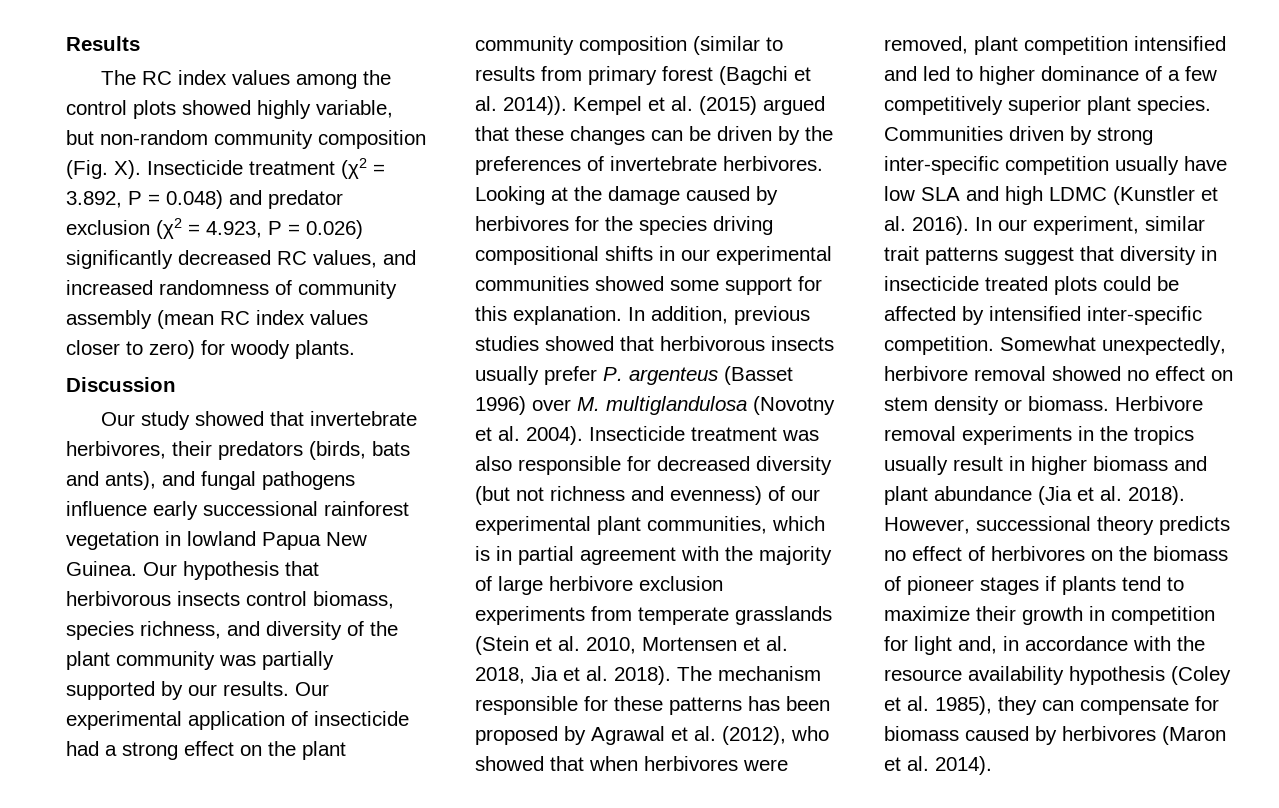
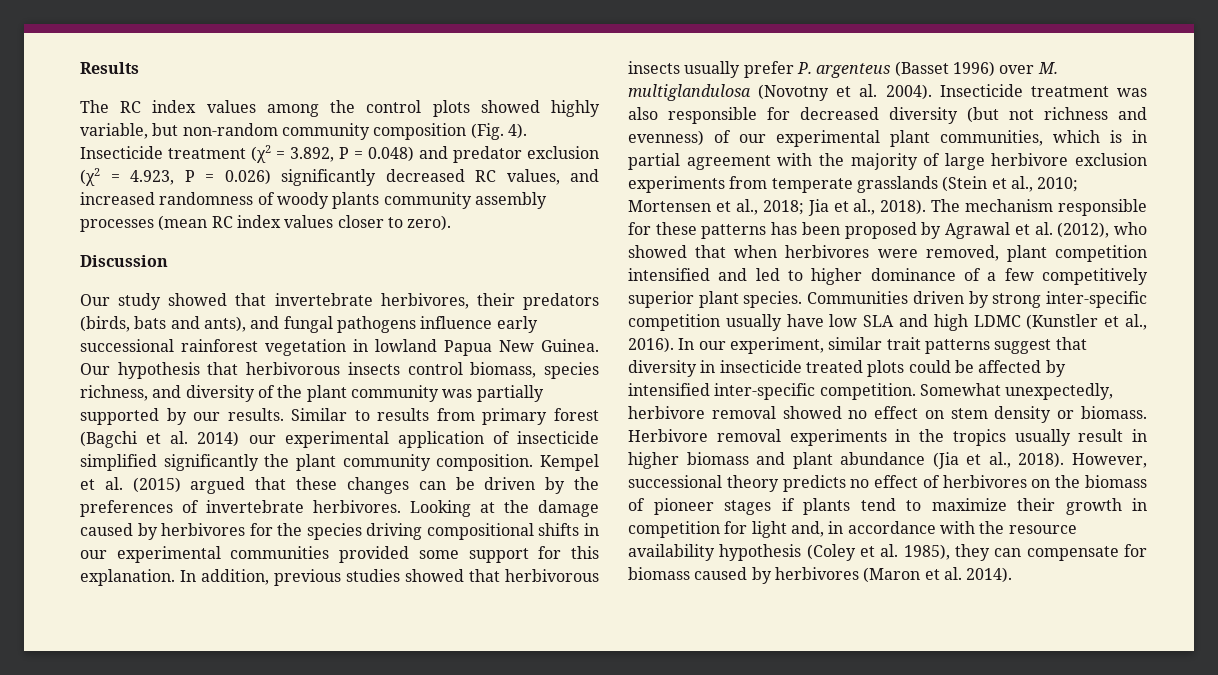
[114,160,141,179] X). -> [507,123,527,139] 4).
(292, 287) none -> [276,192,380,209] woody plants
(152, 319) none -> [80,219,154,232] processes
[149,340,355,359] zero) for woody plants. -> [407,215,452,231] zero).
[295,682,329,696] [66,711,409,730] [66,741,346,760] [475,36,760,55] Our experimental application of insecticide had a strong effect on the plant community composition (similar -> [291,408,348,421] Similar
[503,96,567,115] 2014)). -> [197,431,599,448] [80,454,534,471] 2014) our experimental application of insecticide simplified significantly the plant community composition.
[595,276,664,291] showed -> [339,546,410,563] provided
[558,636,788,654] [475,667,525,684] al. 2010, Mortensen et al. 2018, -> [1010,176,1079,192] [628,199,804,215] al., 2010; Mortensen et al., 2018;
[586,666,608,681] al. -> [853,199,876,215] al.,
[884,216,906,231] al. -> [1125,314,1147,330] al.,
[1100,486,1122,501] al. -> [988,452,1011,468] al.,

